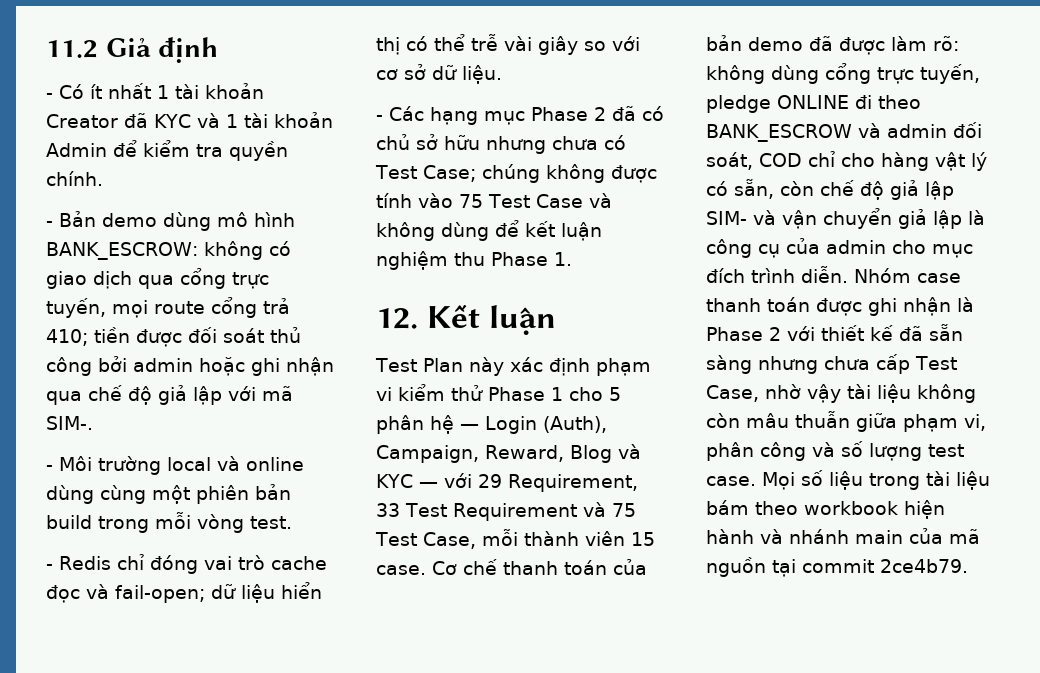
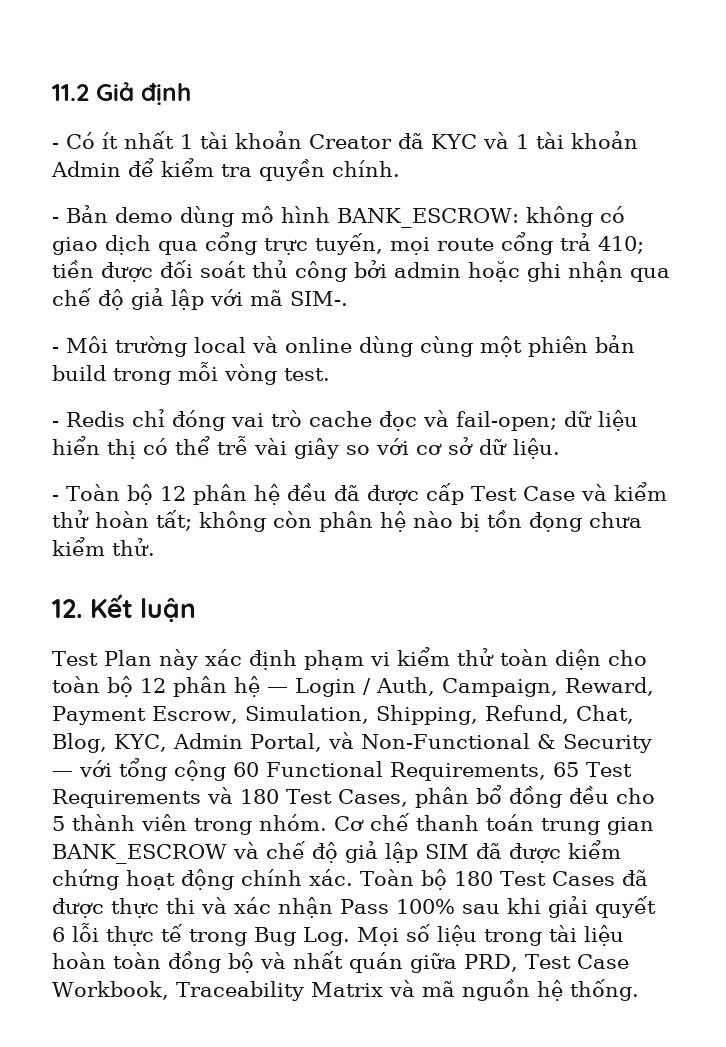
[389,106,664,125] [376,134,626,154] [375,164,657,183] [376,193,612,208] [376,220,602,241] [376,251,572,270] Các hạng mục Phase 2 đã có chủ sở hữu nhưng chưa có Test Case; chúng không được tính vào 75 Test Case và không dùng để kết luận nghiệm thu Phase 1. -> [66,482,667,505] [52,510,642,532] [52,537,155,556] Toàn bộ 12 phân hệ đều đã được cấp Test Case và kiểm thử hoàn tất; không còn phân hệ nào bị tồn đọng chưa kiểm thử.
[488,387,621,401] [376,415,607,434] [376,444,641,463] [376,473,638,492] [376,502,636,521] [375,529,655,549] [376,559,647,575] [706,35,959,55] [706,63,980,84] [706,95,921,113] [706,122,982,142] [706,151,987,171] [706,179,954,200] [706,208,985,229] [706,238,973,258] [706,266,961,283] [706,297,974,316] [706,324,963,341] [706,354,957,374] [706,384,976,403] [706,411,986,432] [706,441,964,461] [706,476,756,486] Phase 1 cho 5 phân hệ — Login (Auth), Campaign, Reward, Blog và KYC — với 29 Requirement, 33 Test Requirement và 75 Test Case, mỗi thành viên 15 case. Cơ chế thanh toán của bản demo đã được làm rõ: không dùng cổng trực tuyến, pledge ONLINE đi theo BANK_ESCROW và admin đối soát, COD chỉ cho hàng vật lý có sẵn, còn chế độ giả lập SIM- và vận chuyển giả lập là công cụ của admin cho mục đích trình diễn. Nhóm case thanh toán được ghi nhận là Phase 2 với thiết kế đã sẵn sàng nhưng chưa cấp Test Case, nhờ vậy tài liệu không còn mâu thuẫn giữa phạm vi, phân công và số lượng test case. -> [499,649,647,670] [52,676,654,697] [52,705,634,725] [52,732,652,753] [52,758,632,781] [52,785,655,808] [52,813,654,835] [52,840,621,864] [52,869,648,890] [52,896,656,918] [52,923,350,946] toàn diện cho toàn bộ 12 phân hệ — Login / Auth, Campaign, Reward, Payment Escrow, Simulation, Shipping, Refund, Chat, Blog, KYC, Admin Portal, và Non-Functional & Security — với tổng cộng 60 Functional Requirements, 65 Test Requirements và 180 Test Cases, phân bổ đồng đều cho 5 thành viên trong nhóm. Cơ chế thanh toán trung gian BANK_ESCROW và chế độ giả lập SIM đã được kiểm chứng hoạt động chính xác. Toàn bộ 180 Test Cases đã được thực thi và xác nhận Pass 100% sau khi giải quyết 6 lỗi thực tế trong Bug Log.
[706,500,945,519] [706,528,980,544] [706,557,968,577] bám theo workbook hiện hành và nhánh main của mã nguồn tại commit 2ce4b79. -> [52,951,629,973] [52,979,639,1001] hoàn toàn đồng bộ và nhất quán giữa PRD, Test Case Workbook, Traceability Matrix và mã nguồn hệ thống.

